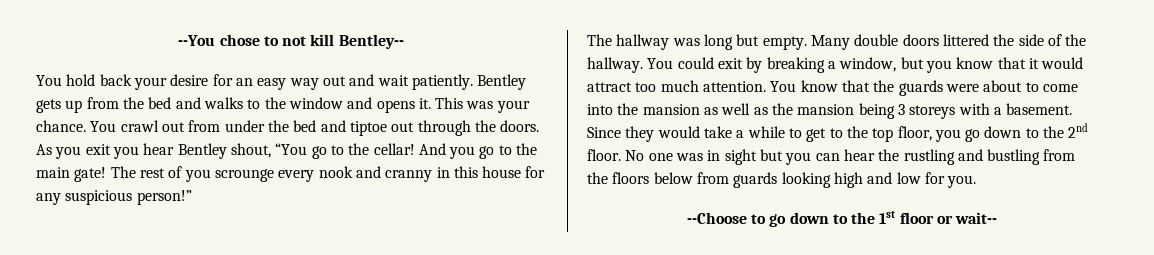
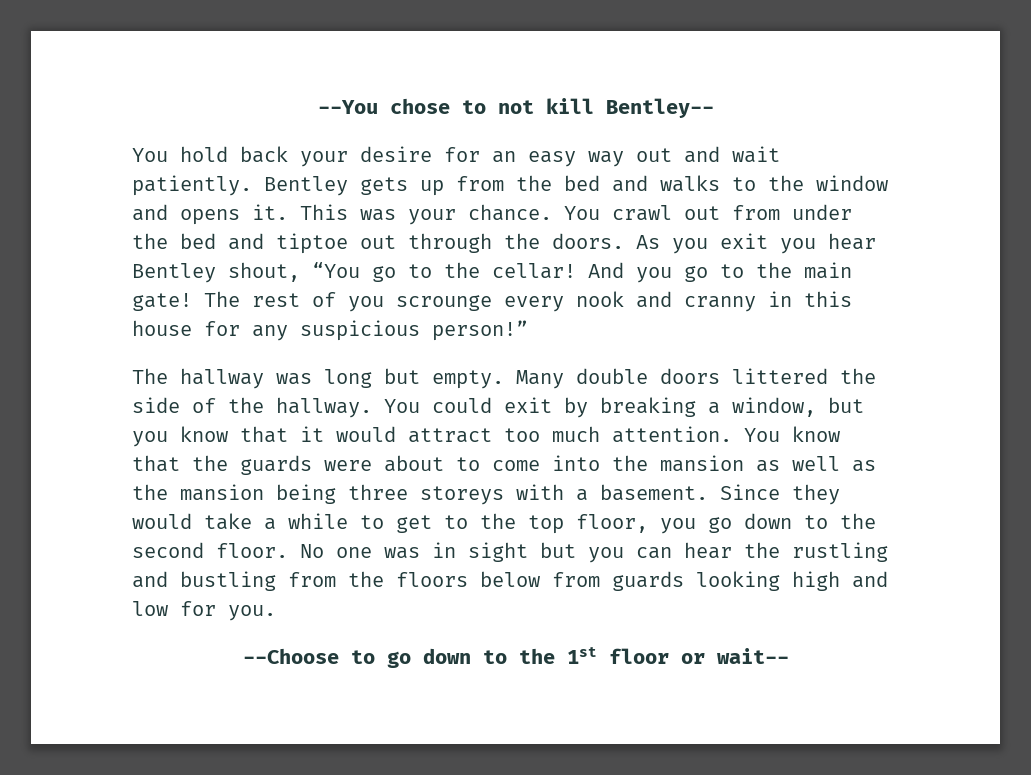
[897,104,905,115] 3 -> [348,484,408,500] three
[1068,123,1089,138] 2nd -> [132,542,204,558] second

